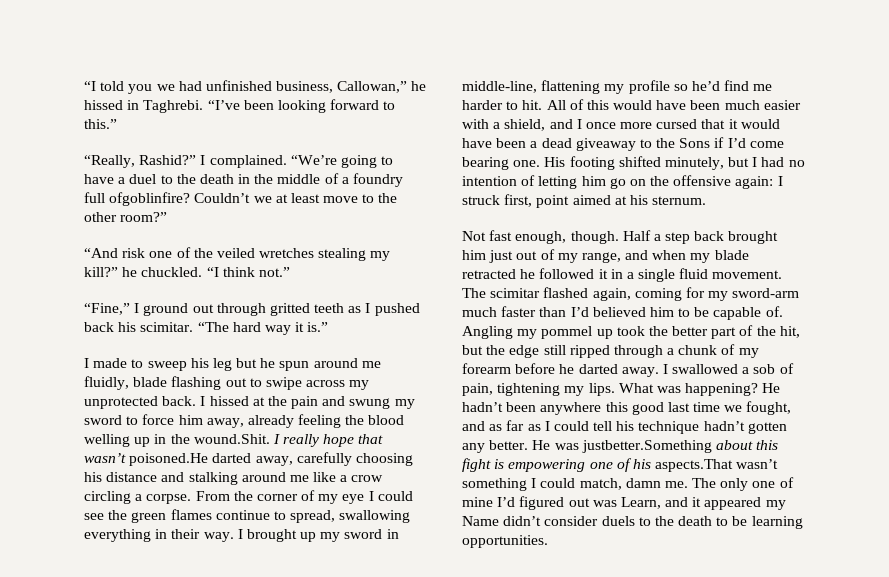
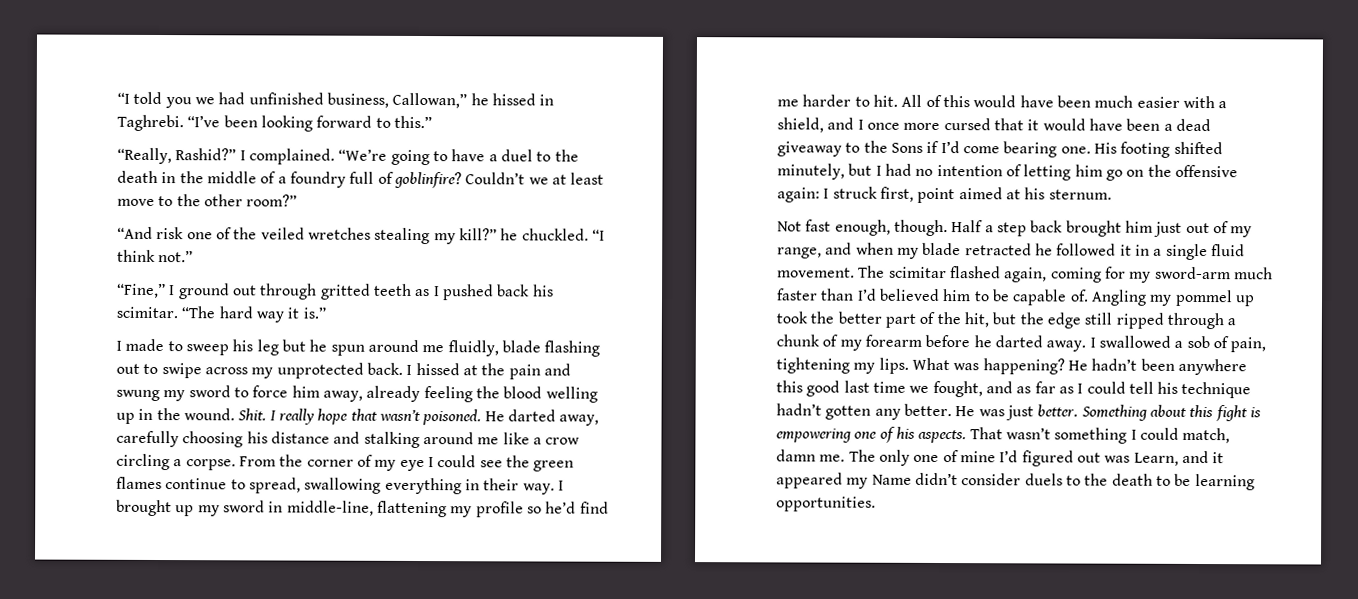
[109,192,191,206] ofgoblinfire? -> [377,171,462,189] of goblinfire?
[193,434,270,444] wound.Shit. -> [183,408,267,421] wound. Shit.
[129,453,209,466] poisoned.He -> [422,409,505,426] poisoned. He
[581,440,712,453] justbetter.Something -> [1005,404,1148,421] just better. Something
[655,459,734,472] aspects.That -> [918,427,1003,444] aspects. That

